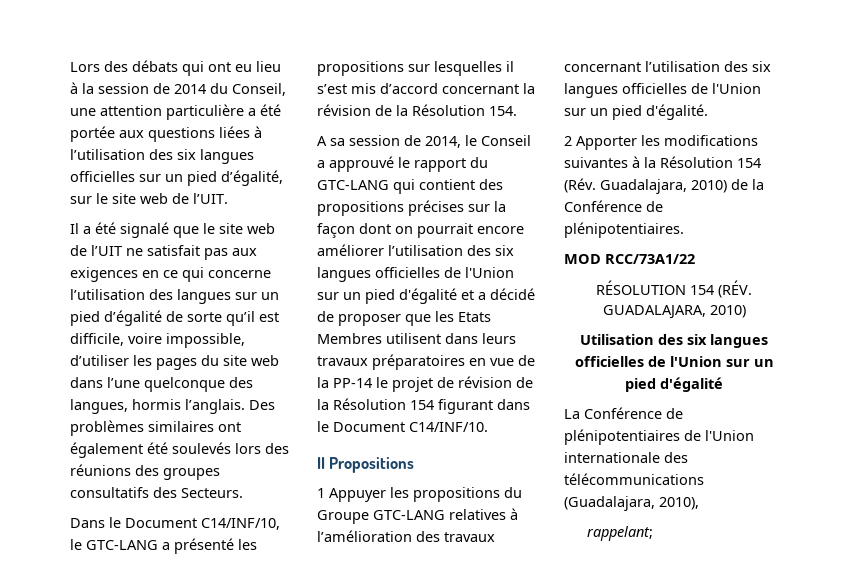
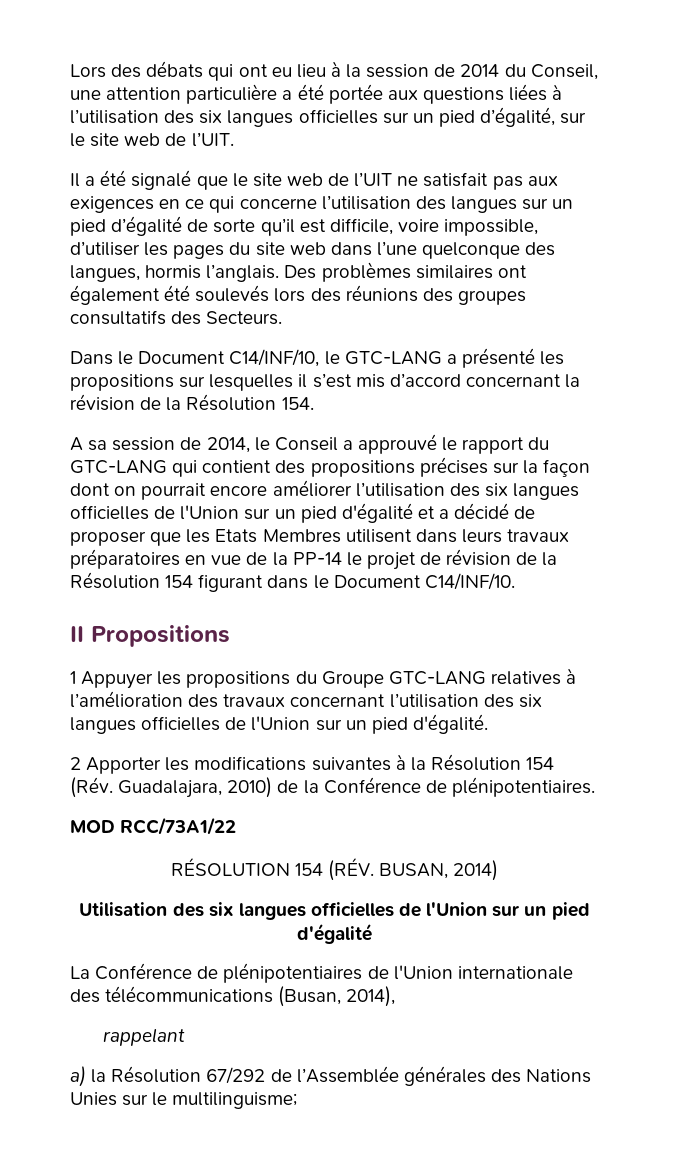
[602,305,746,319] GUADALAJARA, 2010) -> [379,860,499,881] BUSAN, 2014)
[564,496,699,511] [587,526,654,541] (Guadalajara, 2010), // rappelant; -> [278,986,396,1007] [103,1028,186,1046] [70,1066,592,1087] [70,1092,298,1109] (Busan, 2014), // rappelant // a) la Résolution 67/292 de l’Assemblée générales des Nations Unies sur le multilinguisme;

